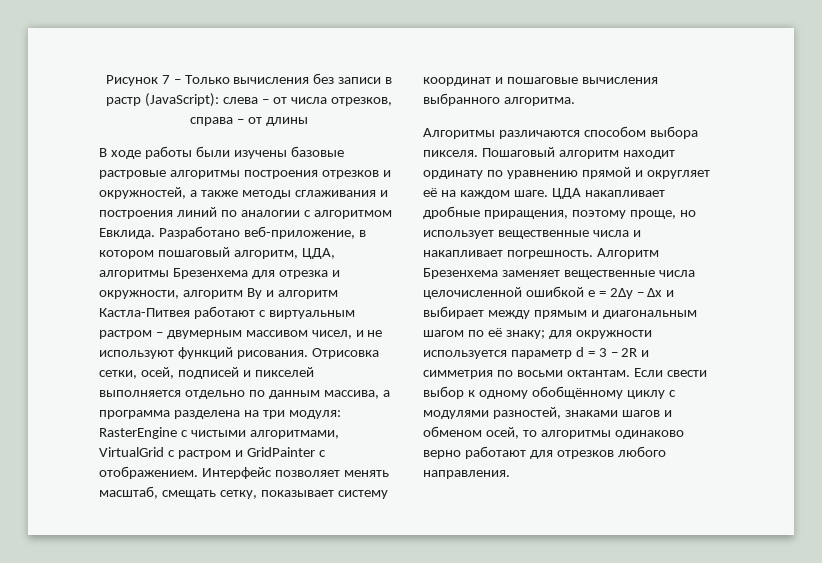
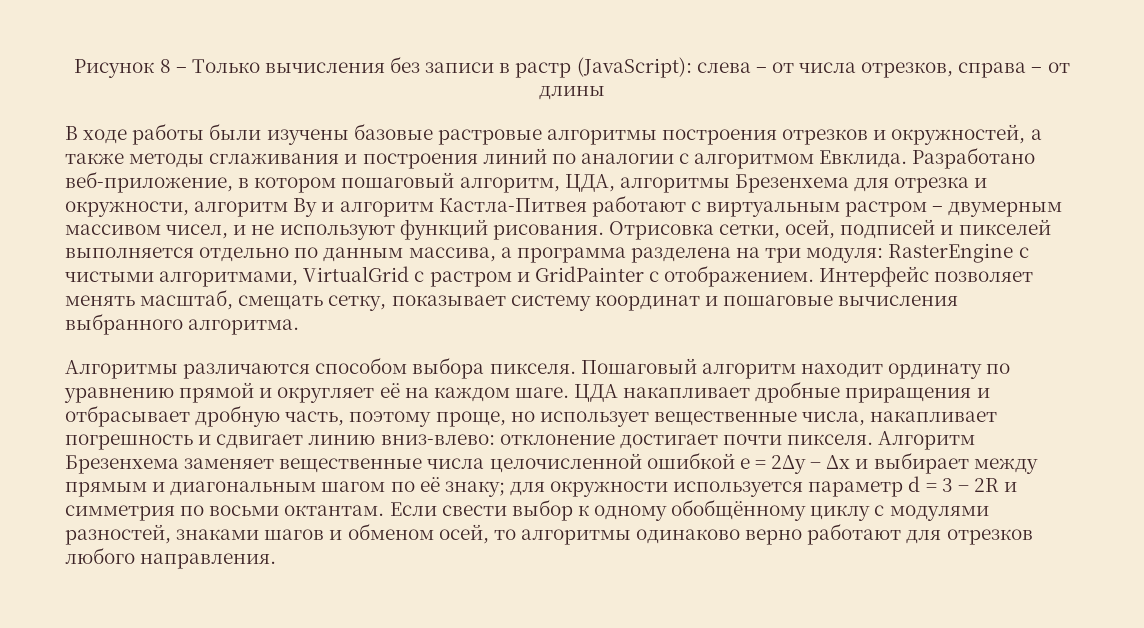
[161,75,170,84] 7 -> [159,59,171,73] 8
[483,210,568,219] приращения, -> [845,387,990,403] [65,405,345,427] приращения и отбрасывает дробную часть,
[592,230,641,237] [423,250,593,259] числа и накапливает погрешность. -> [802,411,998,426] [65,434,874,450] числа, накапливает погрешность и сдвигает линию вниз-влево: отклонение достигает почти пикселя.

